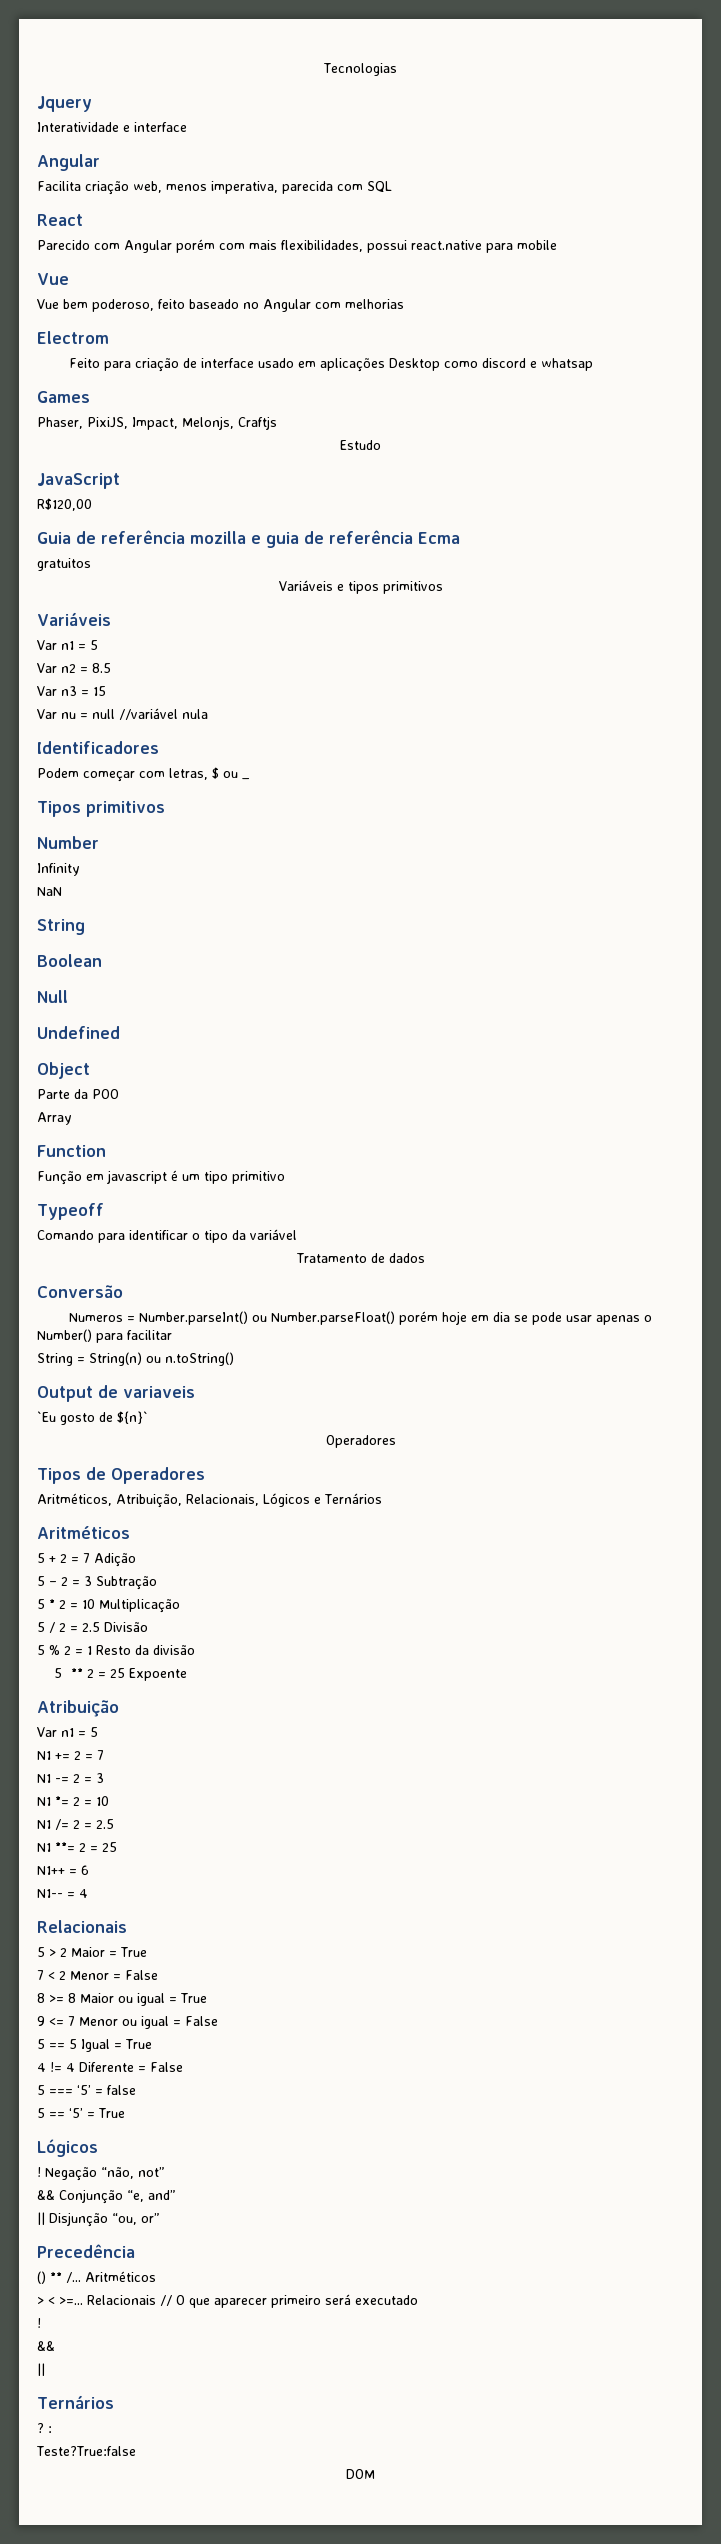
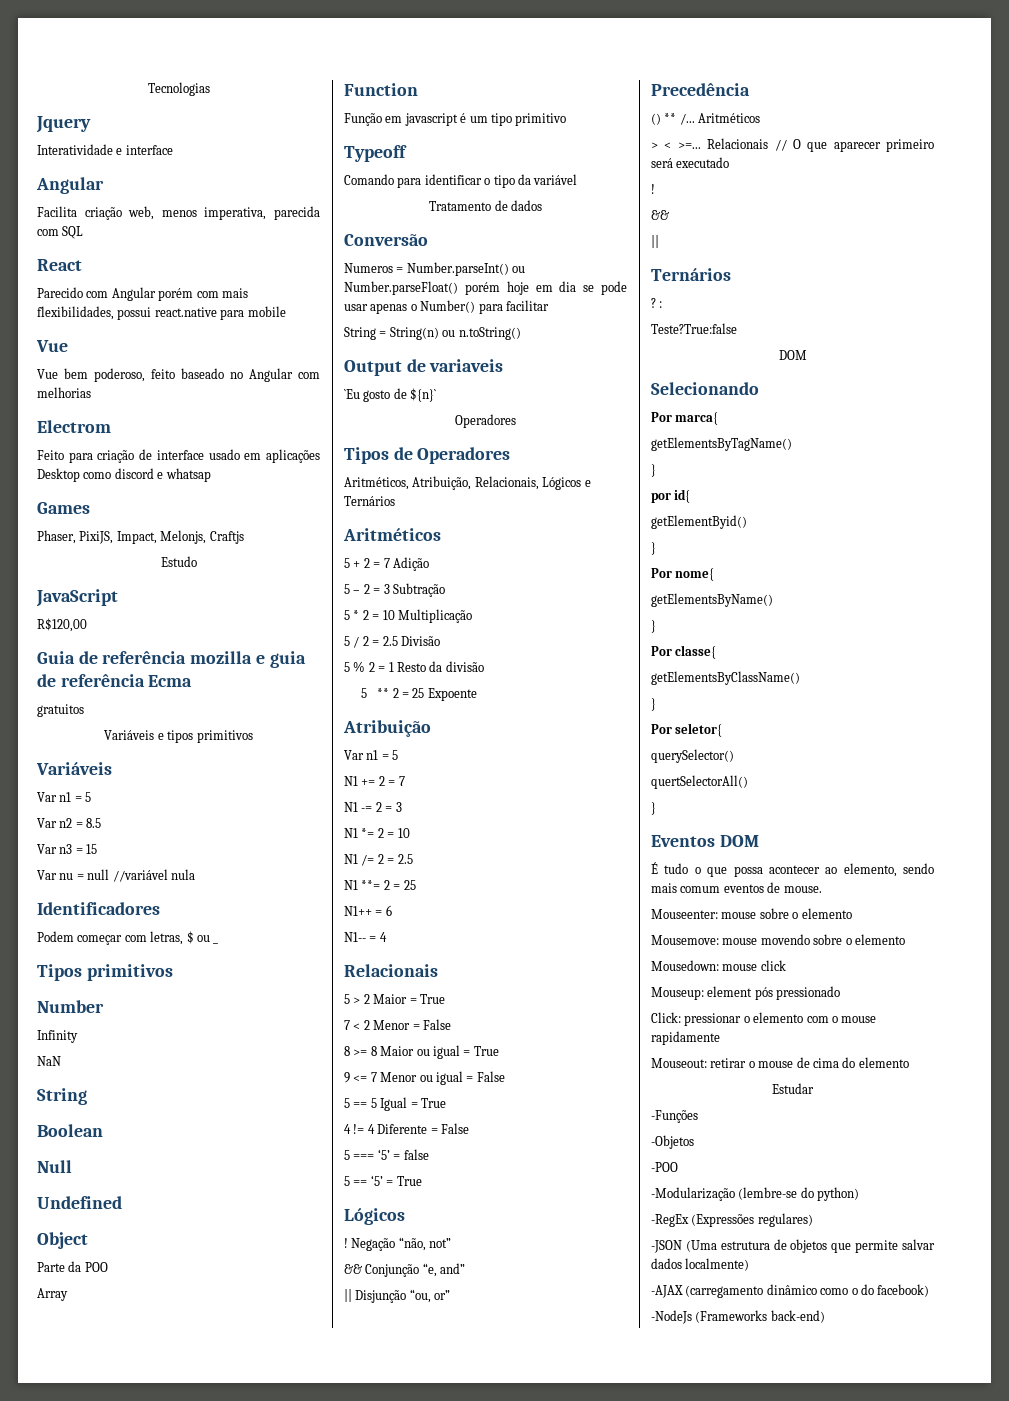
(375, 2474) none -> [651,382,759,395] [651,412,719,425] [651,437,792,451] [651,464,656,477] [651,489,691,503] [651,515,747,529] [651,542,656,555] [651,568,715,581] [651,593,773,607] [651,620,656,633] [651,645,717,659] [651,671,800,685] [651,698,656,711] [651,723,723,737] [651,749,734,763] [651,775,748,789] [651,802,656,815] [651,835,759,847] [651,862,934,877] [651,882,822,893] [651,908,852,919] [651,934,905,945] [651,960,786,971] [651,986,841,1000] [651,1012,877,1026] [651,1031,720,1045] [651,1057,909,1068] [772,1083,814,1094] [651,1110,698,1123] [651,1135,694,1149] [651,1162,678,1172] [651,1187,860,1201] [651,1213,813,1227] [651,1239,935,1253] [651,1258,750,1271] [651,1284,930,1298] [651,1310,825,1324] // Selecionando // Por marca{ // getElementsByTagName() // } // por id{ // getElementByid() // } // Por nome{ // getElementsByName() // } // Por classe{ // getElementsByClassName() // } // Por seletor{ // querySelector() // quertSelectorAll() // } // Eventos DOM // É tudo o que possa acontecer ao elemento, sendo mais comum eventos de mouse. // Mouseenter: mouse sobre o elemento // Mousemove: mouse movendo sobre o elemento // Mousedown: mouse click // Mouseup: element pós pressionado // Click: pressionar o elemento com o mouse rapidamente // Mouseout: retirar o mouse de cima do elemento // Estudar // -Funções // -Objetos // -POO // -Modularização (lembre-se do python) // -RegEx (Expressões regulares) // -JSON (Uma estrutura de objetos que permite salvar dados localmente) // -AJAX (carregamento dinâmico como o do facebook) // -NodeJs (Frameworks back-end)

